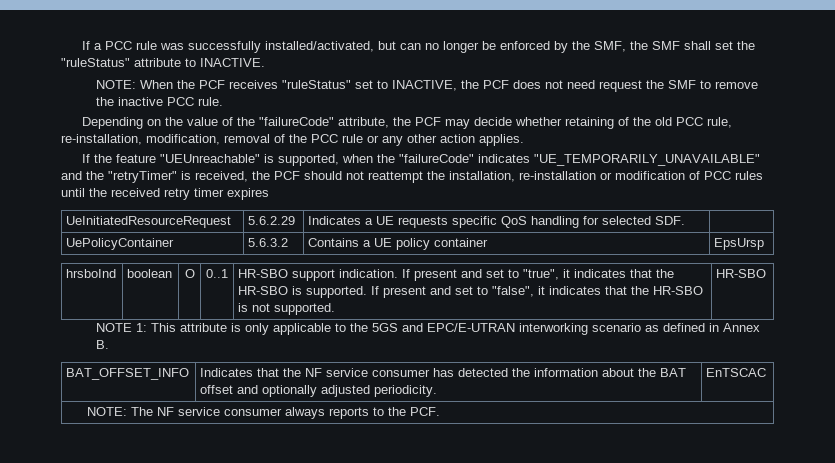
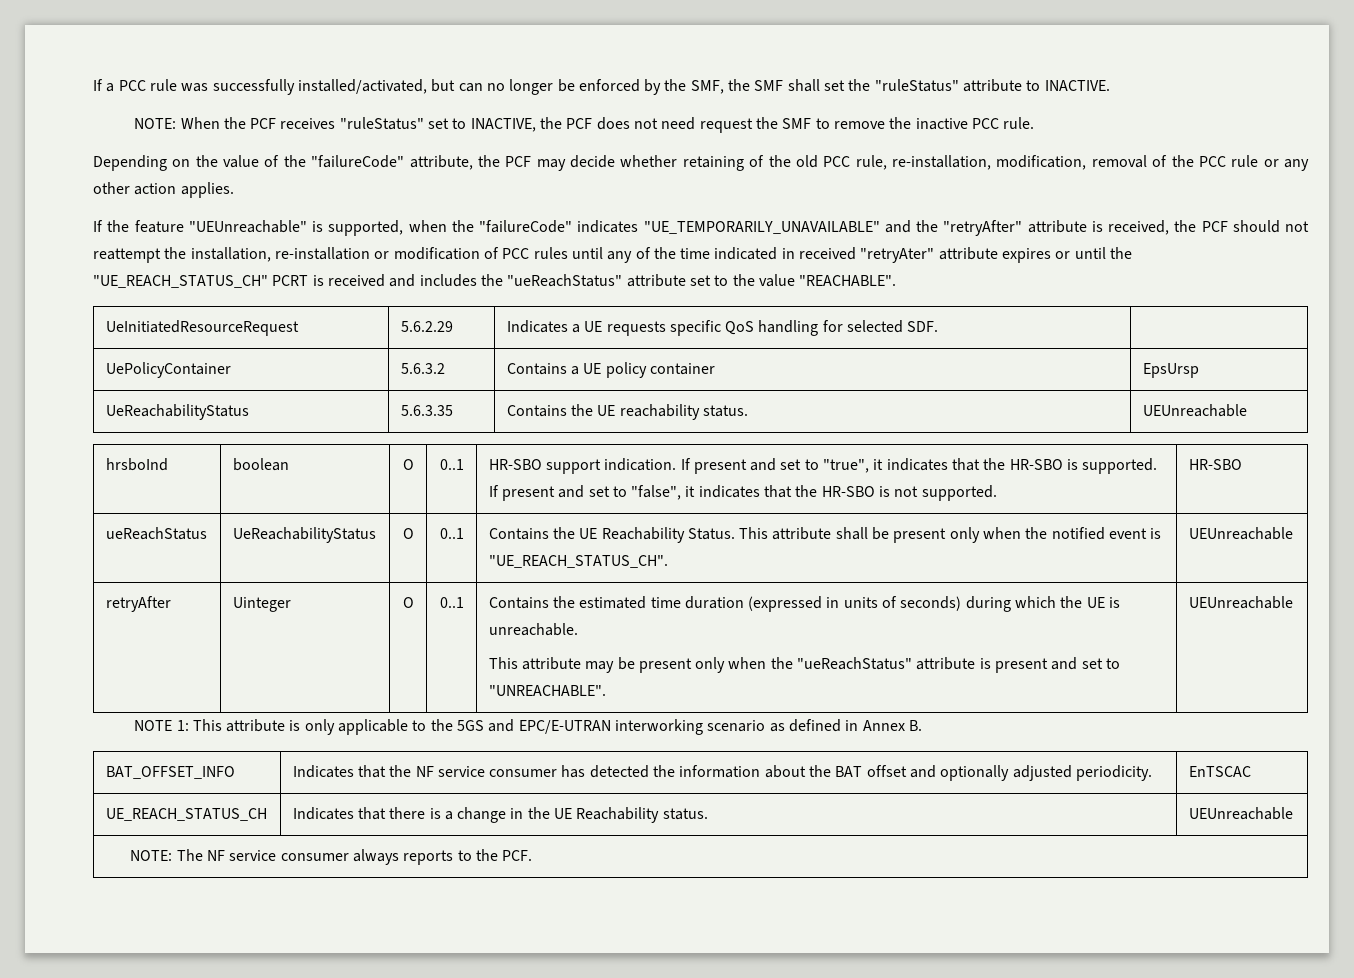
[108,171,177,183] "retryTimer" -> [943,220,1087,236] "retryAfter" attribute
[89,188,269,200] the received retry timer expires -> [607,247,1133,263] [93,274,897,288] any of the time indicated in received "retryAter" attribute expires or until the "UE_REACH_STATUS_CH" PCRT is received and includes the "ueReachStatus" attribute set to the value "REACHABLE".
(765, 244) none -> [105,404,249,420] [400,405,453,416] [506,404,748,420] [1142,404,1247,417] // UeReachabilityStatus | 5.6.3.35 | Contains the UE reachability status. | UEUnreachable
(767, 273) none -> [105,527,207,540] [232,527,376,543] [402,528,414,539] [439,528,464,539] [488,527,1162,543] [488,555,668,568] [1188,527,1293,540] [105,596,171,612] [232,597,291,612] [402,597,414,608] [439,597,464,608] [488,596,1121,612] [488,623,578,636] [488,657,1121,673] [488,685,606,696] [1188,596,1293,609] // ueReachStatus | UeReachabilityStatus | O | 0..1 | Contains the UE Reachability Status. This attribute shall be present only when the notified event is "UE_REACH_STATUS_CH". | UEUnreachable // retryAfter | Uinteger | O | 0..1 | Contains the estimated time duration (expressed in units of seconds) during which the UE is unreachable. // This attribute may be present only when the "ueReachStatus" attribute is present and set to "UNREACHABLE". | UEUnreachable
(767, 372) none -> [105,808,267,821] [292,807,708,823] [1188,807,1293,820] // UE_REACH_STATUS_CH | Indicates that there is a change in the UE Reachability status. | UEUnreachable

